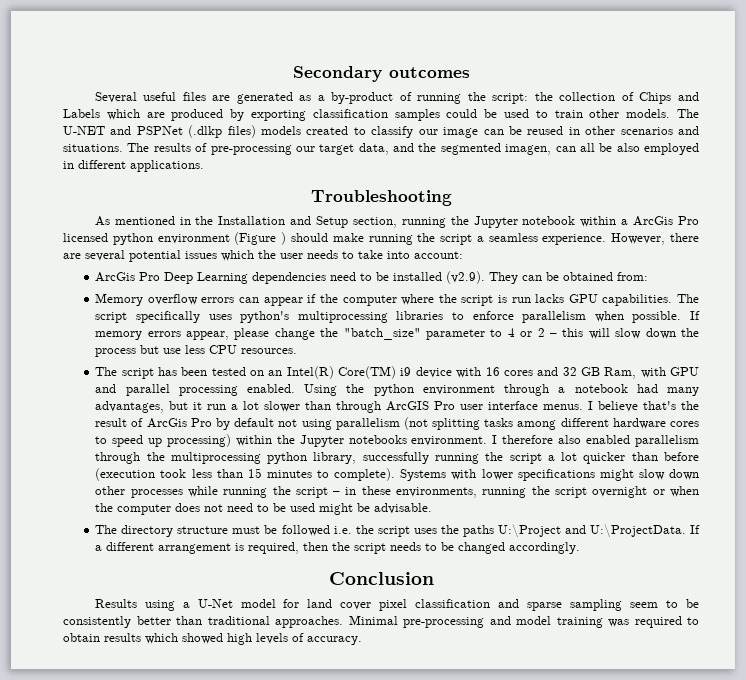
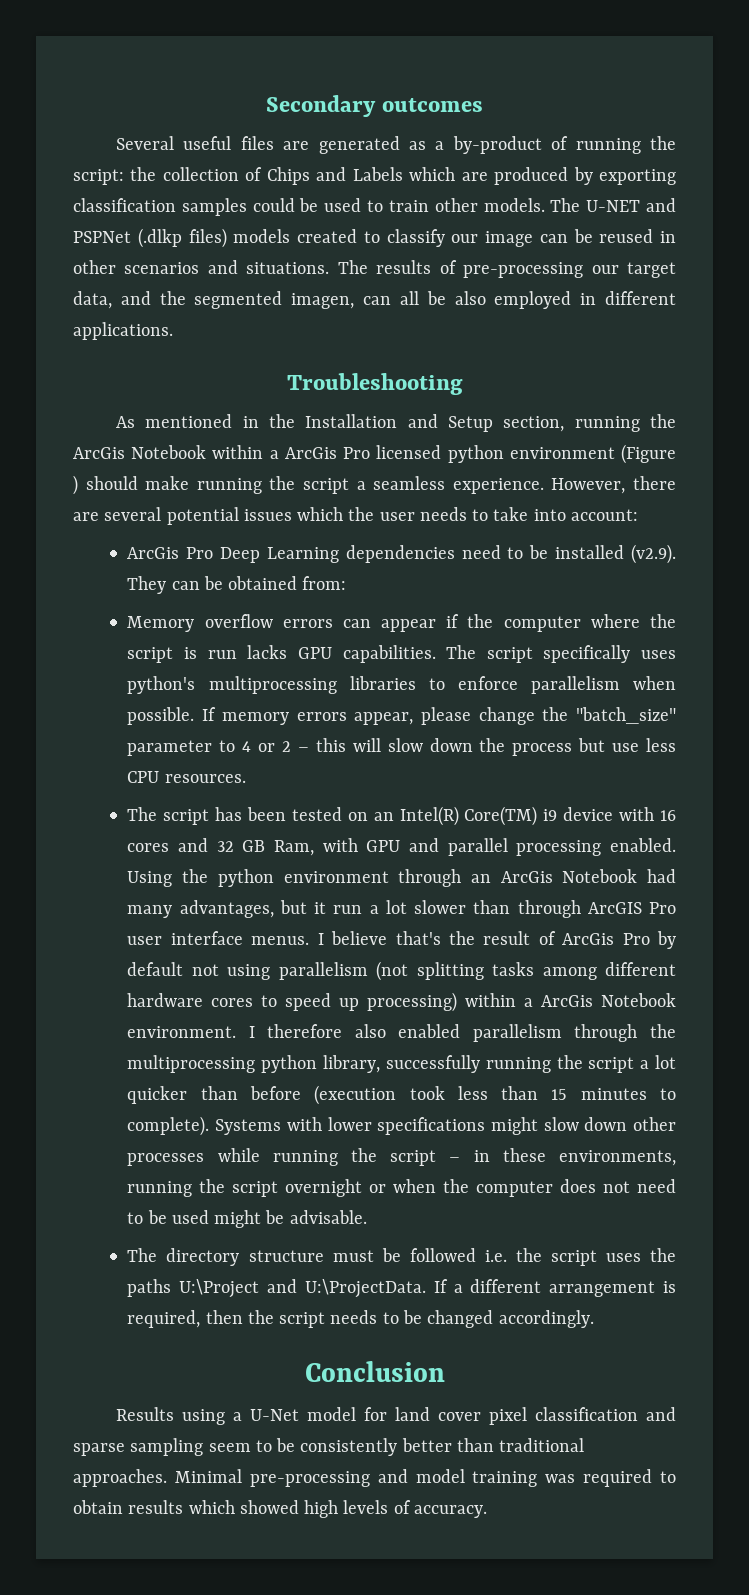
[473,216,576,228] Jupyter notebook -> [73,445,207,459] ArcGis Notebook
[558,384,628,393] a notebook -> [470,869,638,883] an ArcGis Notebook
[276,435,407,447] the Jupyter notebooks -> [524,993,676,1007] a ArcGis Notebook

